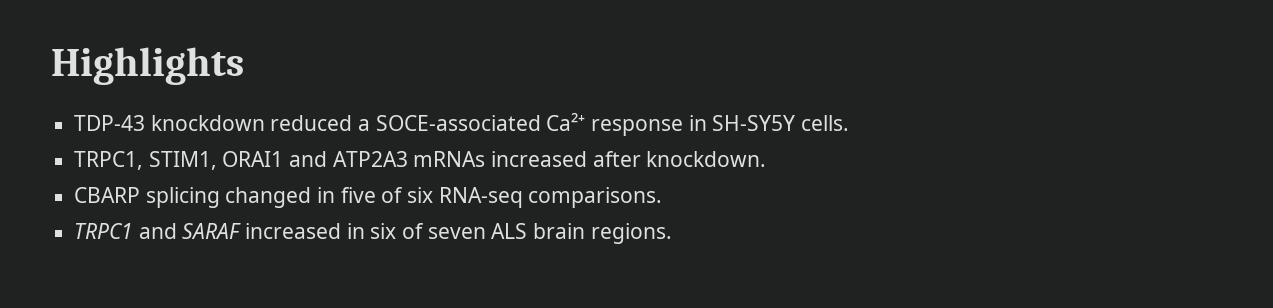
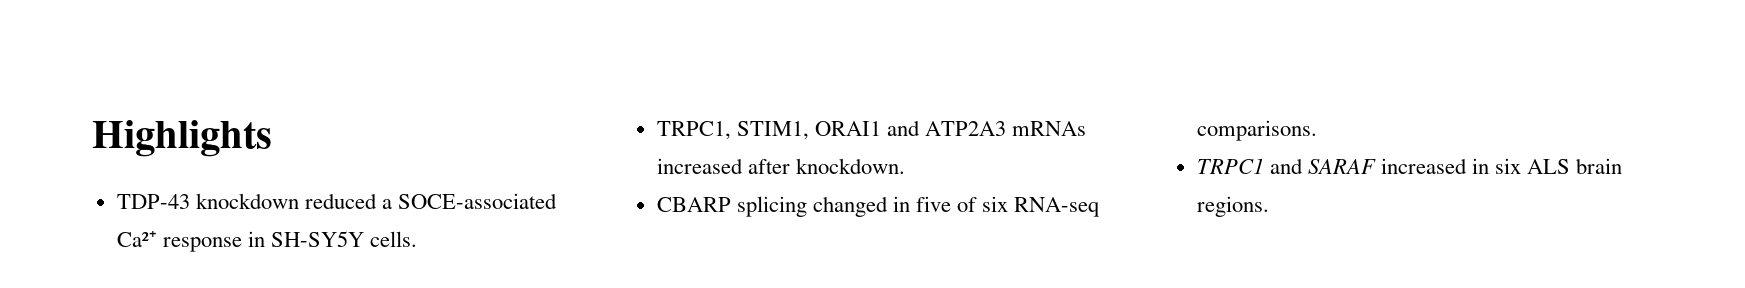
[402,223,486,239] of seven -> (1522, 166) none

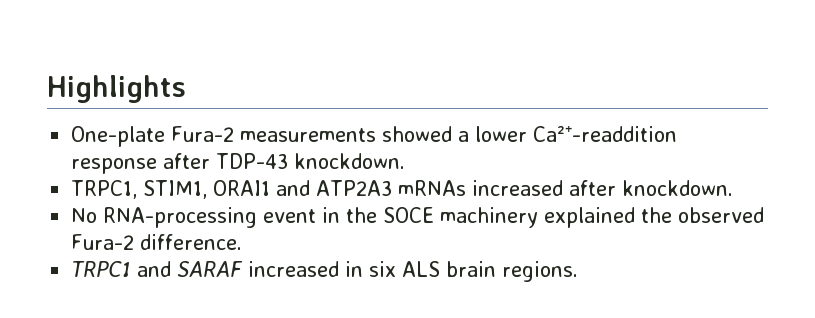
[116,193,558,209] [116,231,418,252] TDP-43 knockdown reduced a SOCE-associated Ca²⁺ response in SH-SY5Y cells. -> [71,126,678,147] [71,153,406,174] One-plate Fura-2 measurements showed a lower Ca²⁺-readdition response after TDP-43 knockdown.
[656,196,1100,217] [1196,120,1317,141] CBARP splicing changed in five of six RNA-seq comparisons. -> [71,207,765,228] [71,234,243,250] No RNA-processing event in the SOCE machinery explained the observed Fura-2 difference.

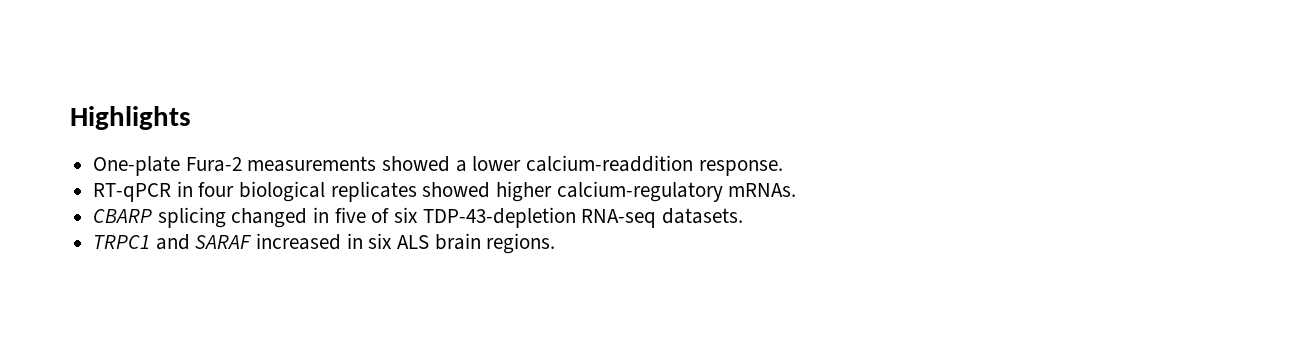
[533,126,678,142] [71,153,406,174] [71,180,734,199] [71,207,765,228] [71,234,243,250] Ca²⁺-readdition response after TDP-43 knockdown. // TRPC1, STIM1, ORAI1 and ATP2A3 mRNAs increased after knockdown. // No RNA-processing event in the SOCE machinery explained the observed Fura-2 difference. -> [526,155,783,176] [93,181,797,202] [93,207,744,228] calcium-readdition response. // RT-qPCR in four biological replicates showed higher calcium-regulatory mRNAs. // CBARP splicing changed in five of six TDP-43-depletion RNA-seq datasets.

